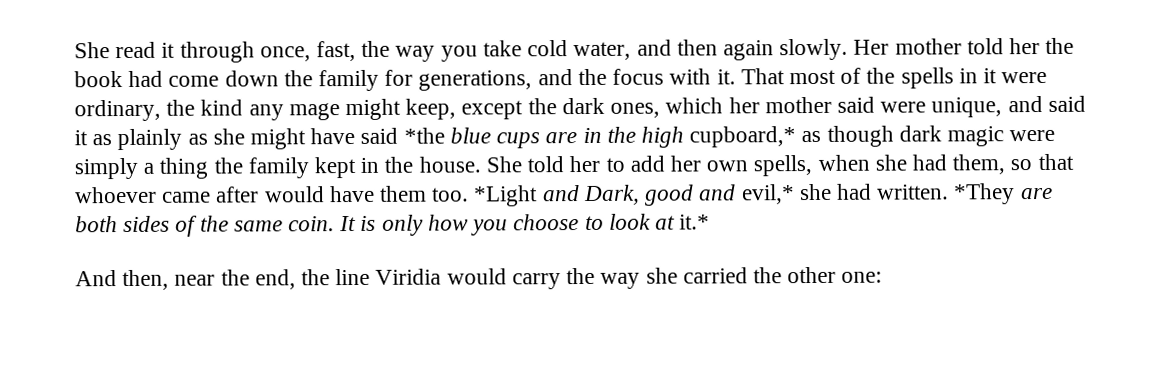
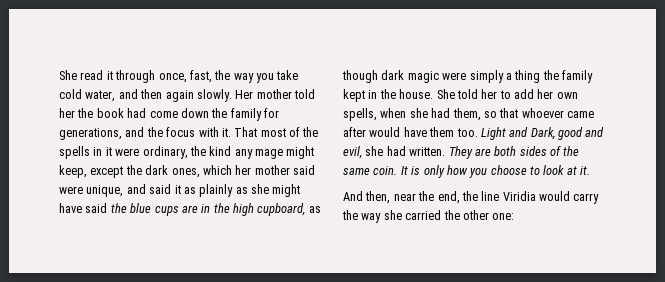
[403,127,445,144] *the -> [110,203,127,213] the
[689,126,797,148] cupboard,* -> [257,203,306,216] cupboard,
[474,185,539,207] *Light -> [480,127,506,140] Light
[741,184,795,205] evil,* -> [343,146,362,159] evil,
[953,183,1016,205] *They -> [448,146,473,159] They
[679,214,711,230] it.* -> [580,166,591,175] it.

